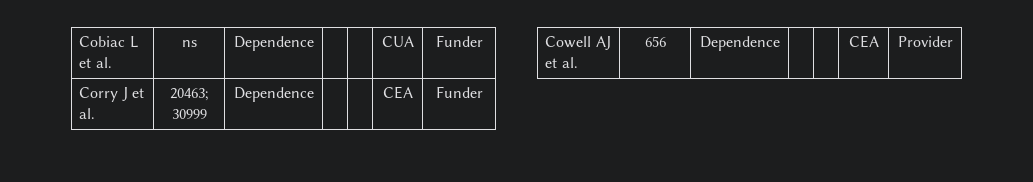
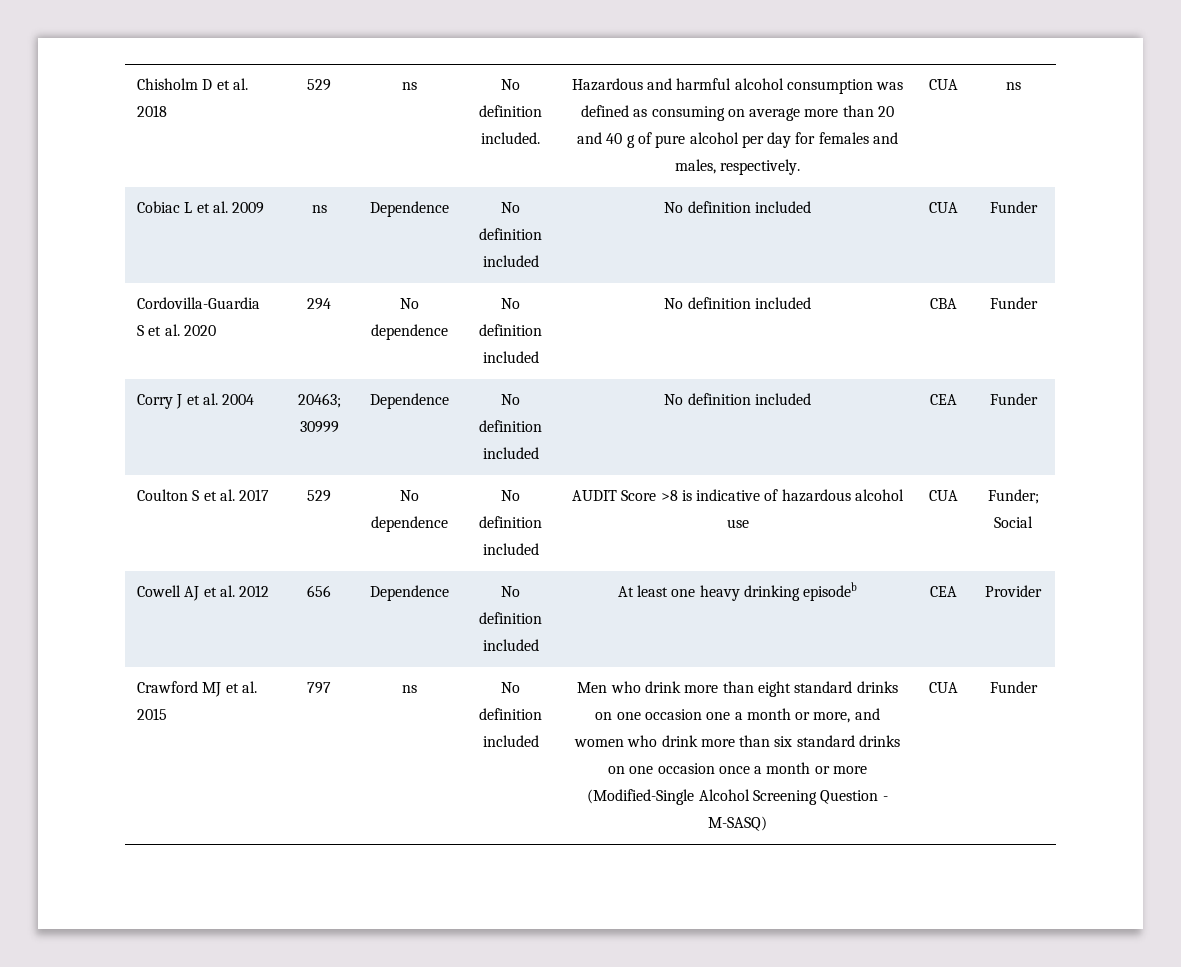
(79, 41) none -> [136,78,248,90] [136,105,167,117] [307,79,331,91] [401,82,417,90] [500,79,520,90] [478,105,542,117] [480,132,540,144] [571,78,904,94] [580,105,895,121] [576,132,899,148] [674,159,801,175] [929,79,958,90] [1005,82,1021,90] Chisholm D et al. 2018 | 529 | ns | No definition included. | Hazardous and harmful alcohol consumption was defined as consuming on average more than 20 and 40 g of pure alcohol per day for females and males, respectively. | CUA | ns //
(112, 62) none -> [232,202,265,214] 2009
[381,36,414,47] | | CUA -> [500,202,520,213] [478,228,542,240] [482,255,539,267] [664,201,811,213] [929,202,958,213] [989,201,1038,213] [136,297,260,309] [136,324,216,336] [307,298,331,310] [399,298,419,309] [371,324,448,340] [500,298,520,309] [478,324,542,336] [482,351,539,363] [664,297,811,309] [930,298,957,309] No definition included | No definition included | CUA | Funder // Cordovilla-Guardia S et al. 2020 | 294 | No dependence | No definition included | No definition included | CBA
(96, 113) none -> [222,394,255,405] 2004
[382,86,413,99] [435,86,483,98] | | CEA | Funder -> [500,394,520,405] [478,420,542,432] [482,447,539,459] [664,393,811,405] [930,394,957,405] [989,393,1038,405] [136,489,270,501] [307,490,331,502] [399,490,419,501] [371,516,448,532] [500,490,520,501] [478,516,542,528] [482,543,539,555] [571,489,905,502] [726,519,749,528] [929,490,958,501] [987,489,1039,504] [994,516,1033,528] No definition included | No definition included | CEA | Funder // Coulton S et al. 2017 | 529 | No dependence | No definition included | AUDIT Score >8 is indicative of hazardous alcohol use | CUA | Funder; Social
(578, 62) none -> [239,585,270,597] 2012
[848,35,879,48] [897,36,953,47] | | CEA | Provider -> [500,586,520,597] [478,612,542,624] [482,639,539,651] [617,582,858,601] [930,586,957,597] [985,585,1042,597] [136,681,257,697] [136,708,167,720] [307,682,331,694] [401,685,417,693] [500,682,520,693] [478,708,542,720] [482,735,539,747] [577,681,898,697] [595,708,880,723] [573,735,901,747] [607,762,868,774] [587,789,888,805] [708,816,767,831] [929,682,958,693] [989,681,1038,693] No definition included | At least one heavy drinking episodeb | CEA | Provider // Crawford MJ et al. 2015 | 797 | ns | No definition included | Men who drink more than eight standard drinks on one occasion one a month or more, and women who drink more than six standard drinks on one occasion once a month or more (Modified-Single Alcohol Screening Question - M-SASQ) | CUA | Funder

